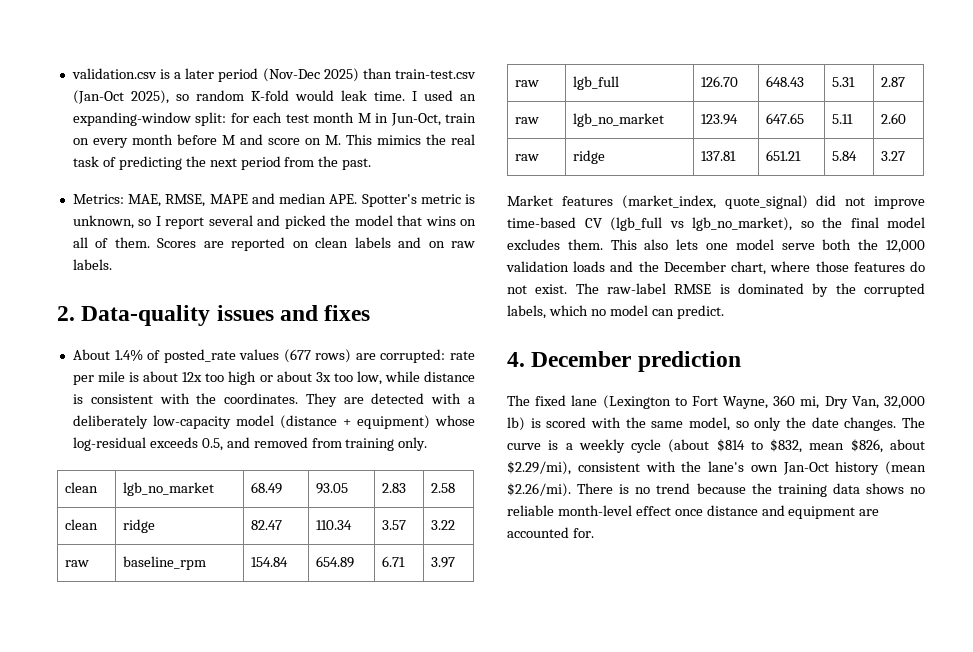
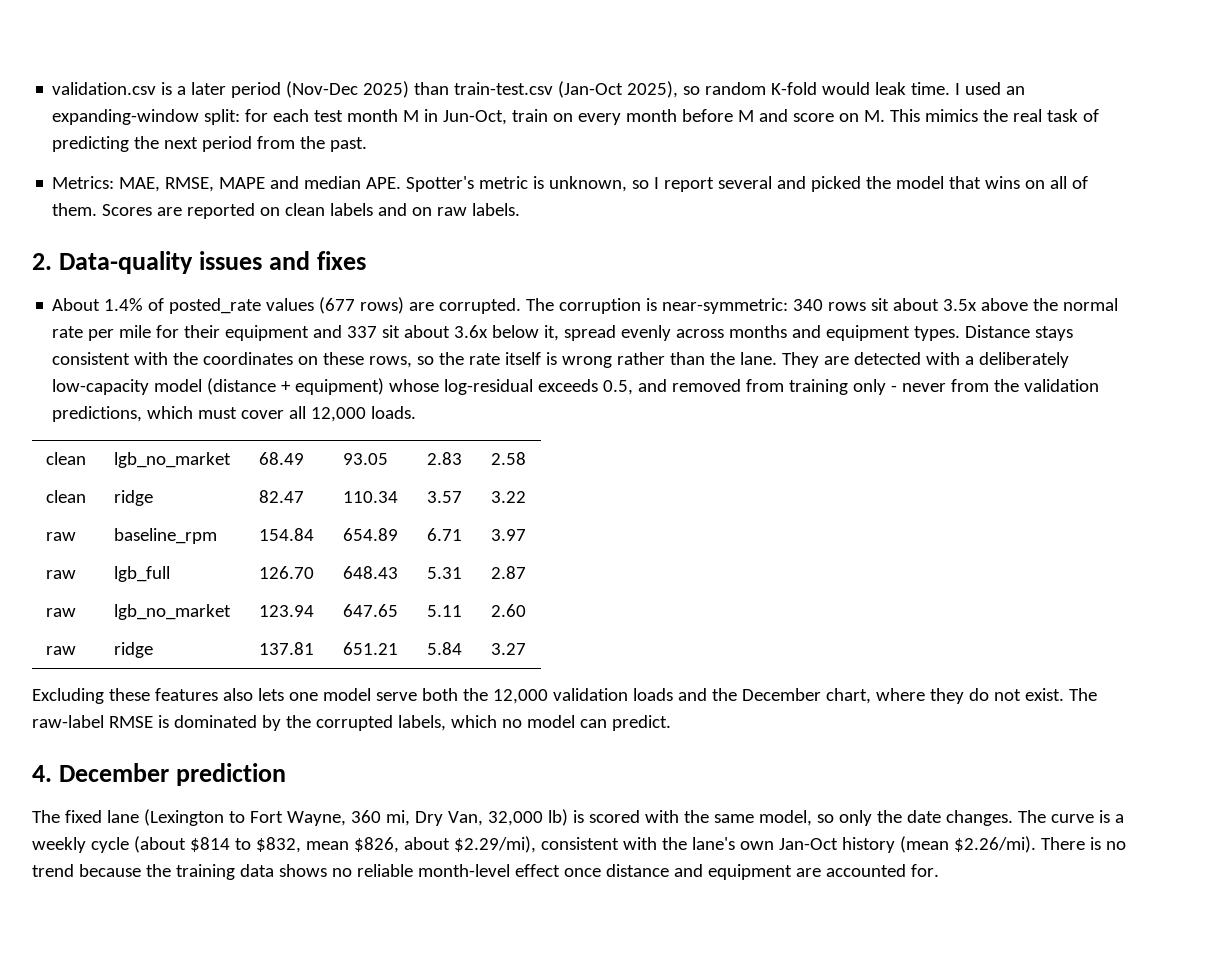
[380,349,476,363] [72,371,476,385] [72,393,299,404] corrupted: rate per mile is about 12x too high or about 3x too low, while distance is consistent with the coordinates. -> [439,298,1119,314] [52,325,1074,341] [52,352,778,368] corrupted. The corruption is near-symmetric: 340 rows sit about 3.5x above the normal rate per mile for their equipment and 337 sit about 3.6x below it, spread evenly across months and equipment types. Distance stays consistent with the coordinates on these rows, so the rate itself is wrong rather than the lane.
[398,437,428,451] only. -> [853,379,1100,395] [52,406,417,422] only - never from the validation predictions, which must cover all 12,000 loads.
[507,195,925,209] [507,217,925,231] [507,239,637,250] Market features (market_index, quote_signal) did not improve time-based CV (lgb_full vs lgb_no_market), so the final model excludes them. This -> [32,688,218,704] Excluding these features
[815,261,905,272] those features -> [929,688,964,704] they

